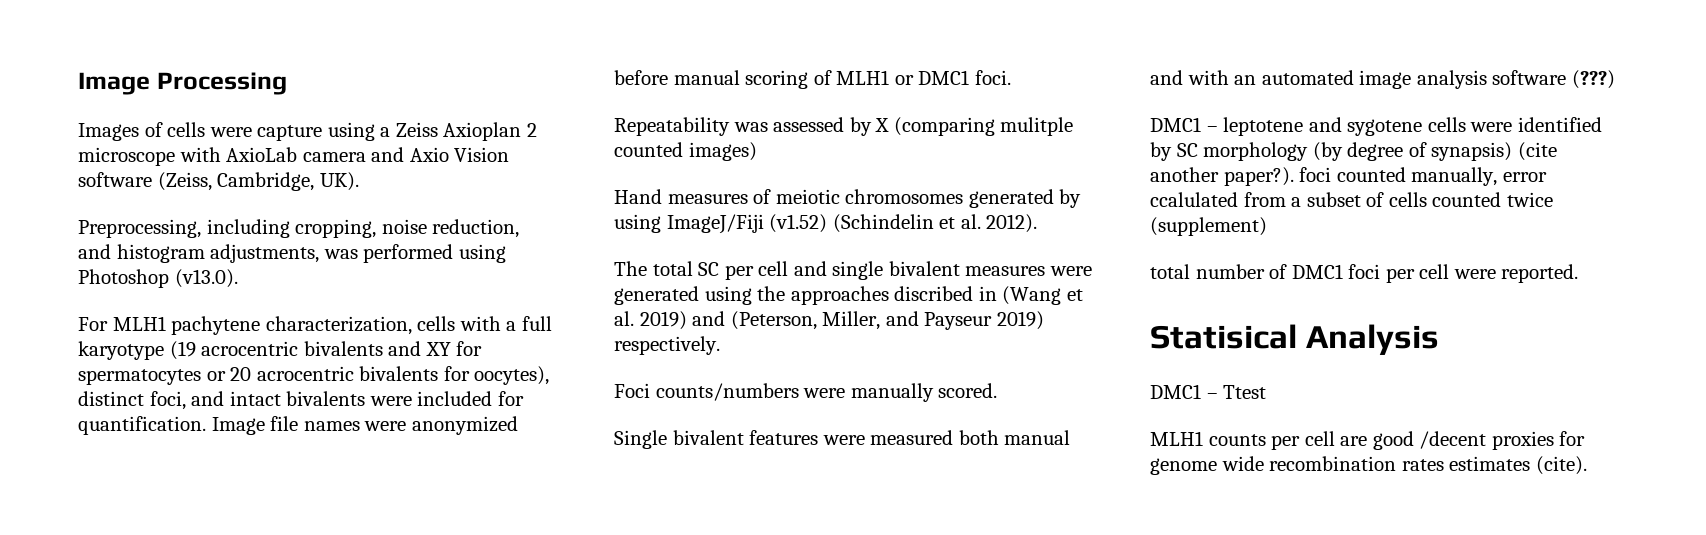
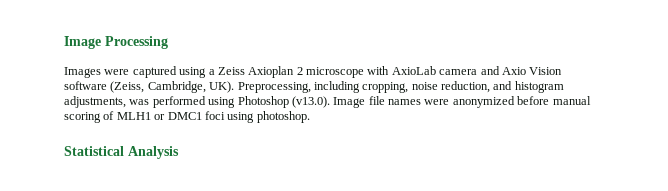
[144,122,323,141] of cells were capture -> [104,66,177,78] were captured
(359, 181) // -> (235, 87) none
[78,316,552,335] [78,341,483,360] [78,366,550,385] [78,391,524,410] [78,416,206,435] // For MLH1 pachytene characterization, cells with a full karyotype (19 acrocentric bivalents and XY for spermatocytes or 20 acrocentric bivalents for oocytes), distinct foci, and intact bivalents were included for quantification. -> (330, 102) none
[974,70,1011,85] [614,117,1074,136] [614,142,757,161] [614,189,1082,208] [614,214,1038,234] [614,261,1092,280] [614,286,1083,305] [614,311,1044,330] [614,336,720,355] [614,383,998,402] [614,430,1071,449] [1150,70,1615,89] [1150,117,1602,136] [1150,142,1557,161] [1150,167,1547,186] [1150,192,1553,207] [1150,217,1267,236] [1150,264,1579,283] [1150,324,1440,355] [1150,384,1267,399] [1150,431,1586,450] [1150,456,1587,475] foci. // Repeatability was assessed by X (comparing mulitple counted images) // Hand measures of meiotic chromosomes generated by using ImageJ/Fiji (v1.52) (Schindelin et al. 2012). // The total SC per cell and single bivalent measures were generated using the approaches discribed in (Wang et al. 2019) and (Peterson, Miller, and Payseur 2019) respectively. // Foci counts/numbers were manually scored. // Single bivalent features were measured both manual and with an automated image analysis software (???) // DMC1 – leptotene and sygotene cells were identified by SC morphology (by degree of synapsis) (cite another paper?). foci counted manually, error ccalulated from a subset of cells counted twice (supplement) // total number of DMC1 foci per cell were reported. // Statisical Analysis // DMC1 – Ttest // MLH1 counts per cell are good /decent proxies for genome wide recombination rates estimates (cite). -> [204,111,310,123] [64,146,179,159] foci using photoshop. // Statistical Analysis

